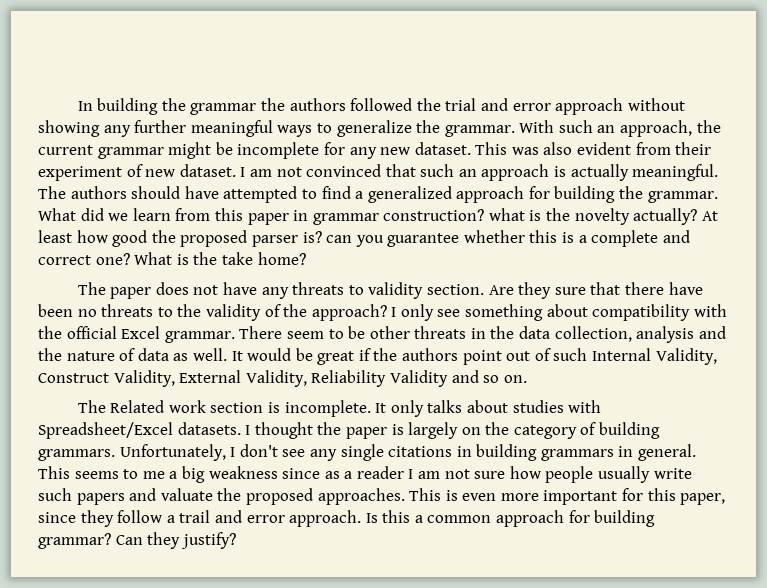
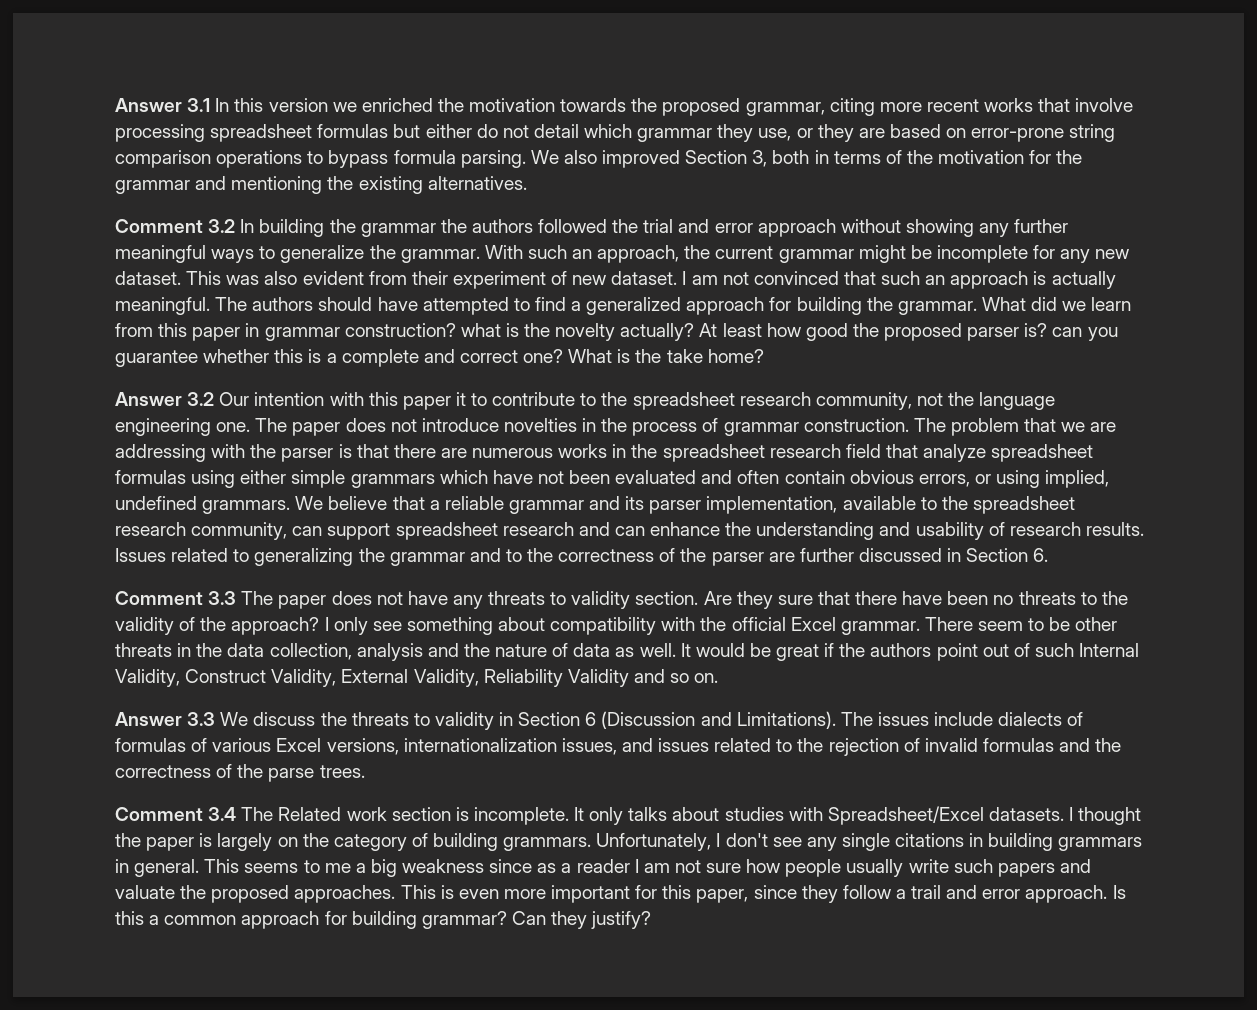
(77, 106) none -> [115,98,1134,116] [115,124,1116,142] [115,150,1083,168] [115,176,527,194] [115,219,236,233] Answer 3.1 In this version we enriched the motivation towards the proposed grammar, citing more recent works that involve processing spreadsheet formulas but either do not detail which grammar they use, or they are based on error-prone string comparison operations to bypass formula parsing. We also improved Section 3, both in terms of the motivation for the grammar and mentioning the existing alternatives. // Comment 3.2
(306, 258) none -> [115,392,1056,410] [115,418,1117,436] [115,444,1094,462] [115,470,1110,488] [115,496,1075,514] [115,522,1144,540] [115,548,1049,566] [115,591,237,605] Answer 3.2 Our intention with this paper it to contribute to the spreadsheet research community, not the language engineering one. The paper does not introduce novelties in the process of grammar construction. The problem that we are addressing with the parser is that there are numerous works in the spreadsheet research field that analyze spreadsheet formulas using either simple grammars which have not been evaluated and often contain obvious errors, or using implied, undefined grammars. We believe that a reliable grammar and its parser implementation, available to the spreadsheet research community, can support spreadsheet research and can enhance the understanding and usability of research results. Issues related to generalizing the grammar and to the correctness of the parser are further discussed in Section 6. // Comment 3.3
(527, 379) none -> [115,711,1084,730] [115,738,1122,756] [115,764,365,782] [115,807,237,821] Answer 3.3 We discuss the threats to validity in Section 6 (Discussion and Limitations). The issues include dialects of formulas of various Excel versions, internationalization issues, and issues related to the rejection of invalid formulas and the correctness of the parse trees. // Comment 3.4

